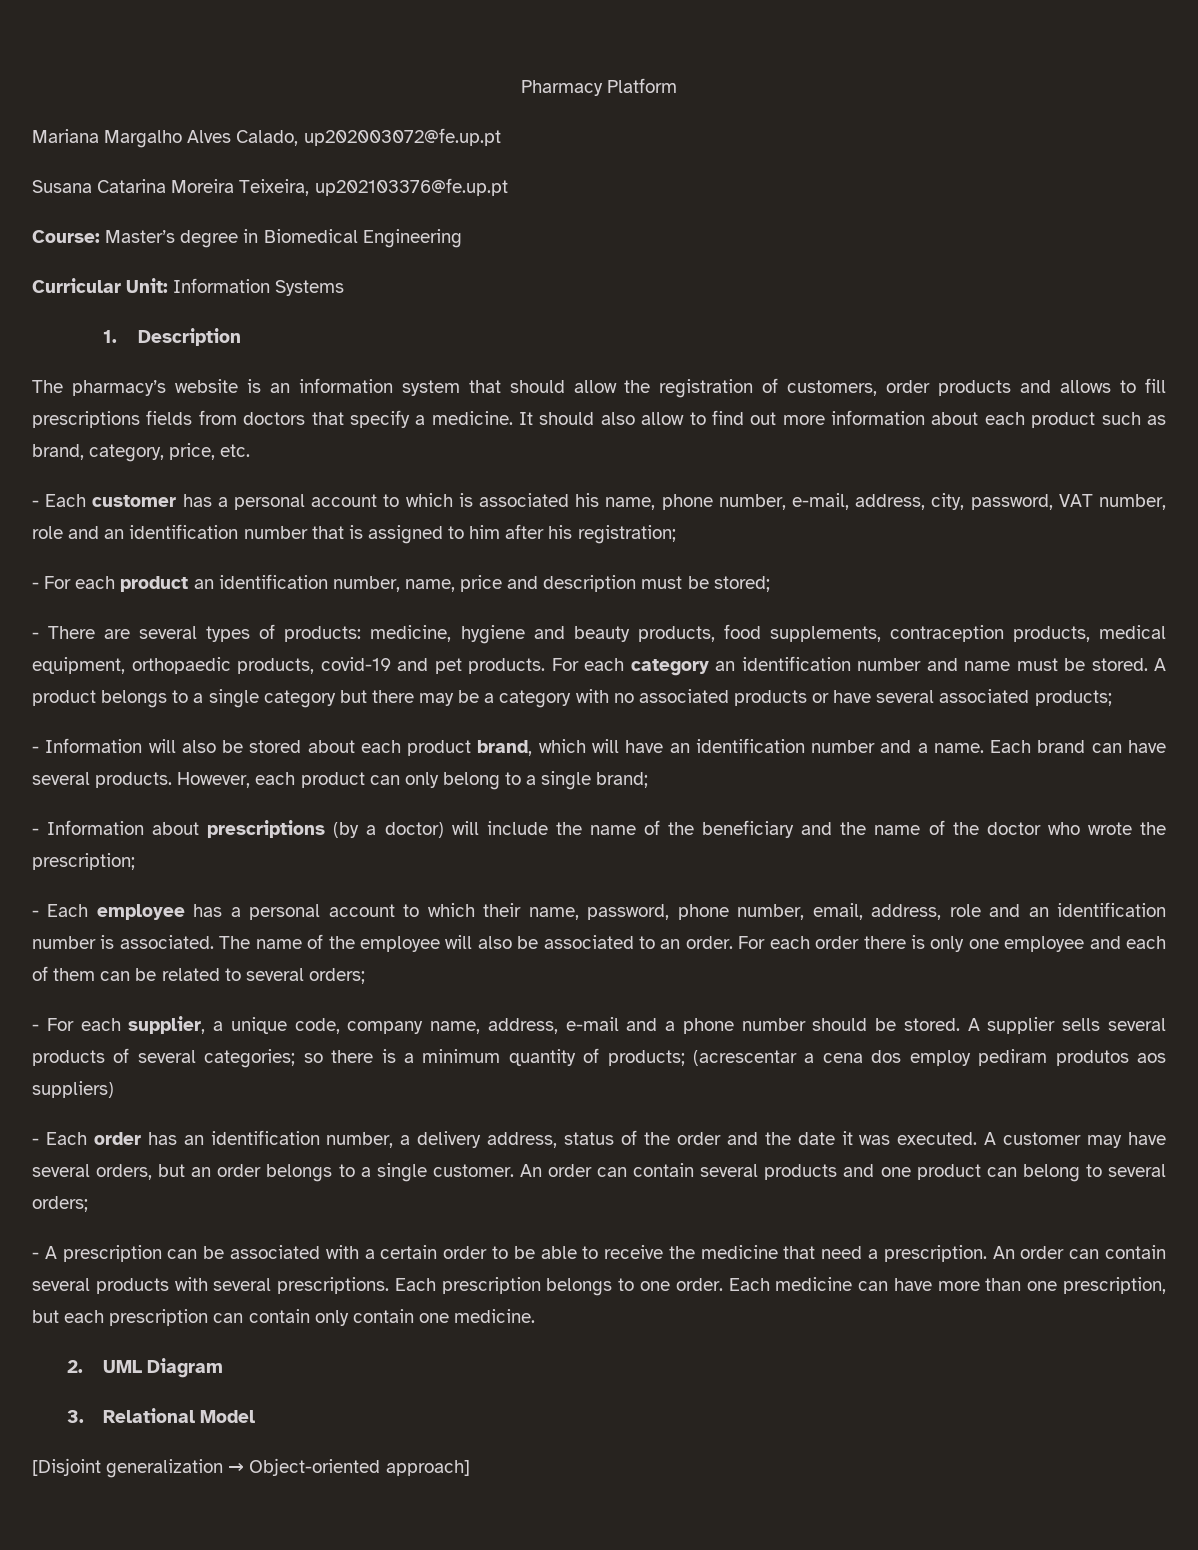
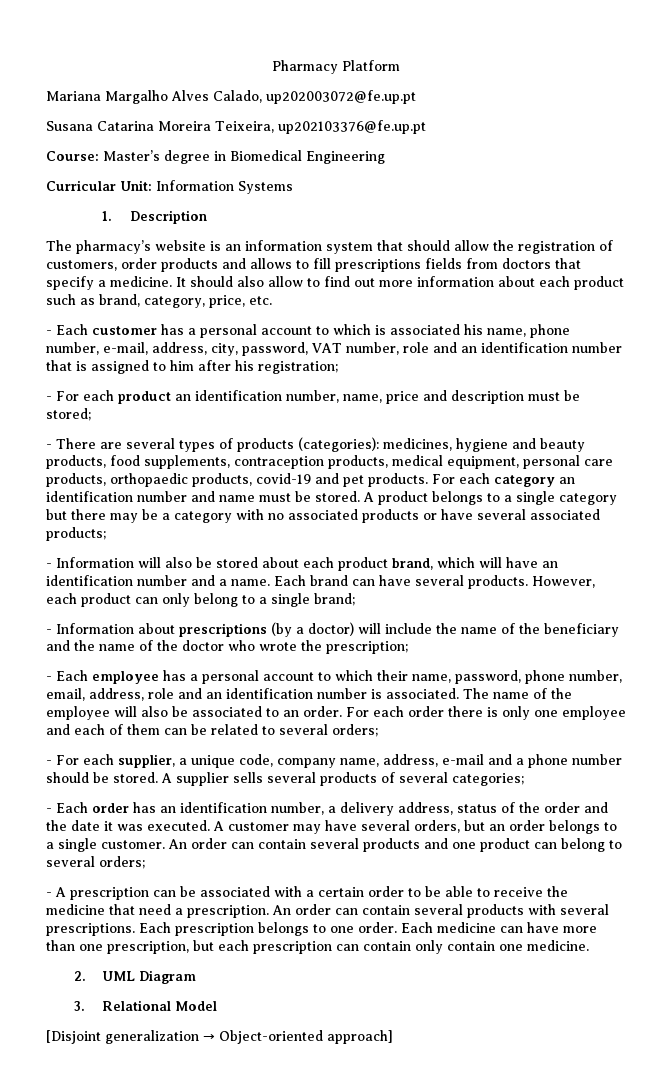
[284,625,452,642] products: medicine, -> [237,437,452,452] products (categories): medicines,
(125, 665) none -> [523,455,613,469] [46,473,106,487] personal care products,
[303,1048,1167,1066] [32,1081,114,1098] so there is a minimum quantity of products; (acrescentar a cena dos employ pediram produtos aos suppliers) -> (524, 779) none

